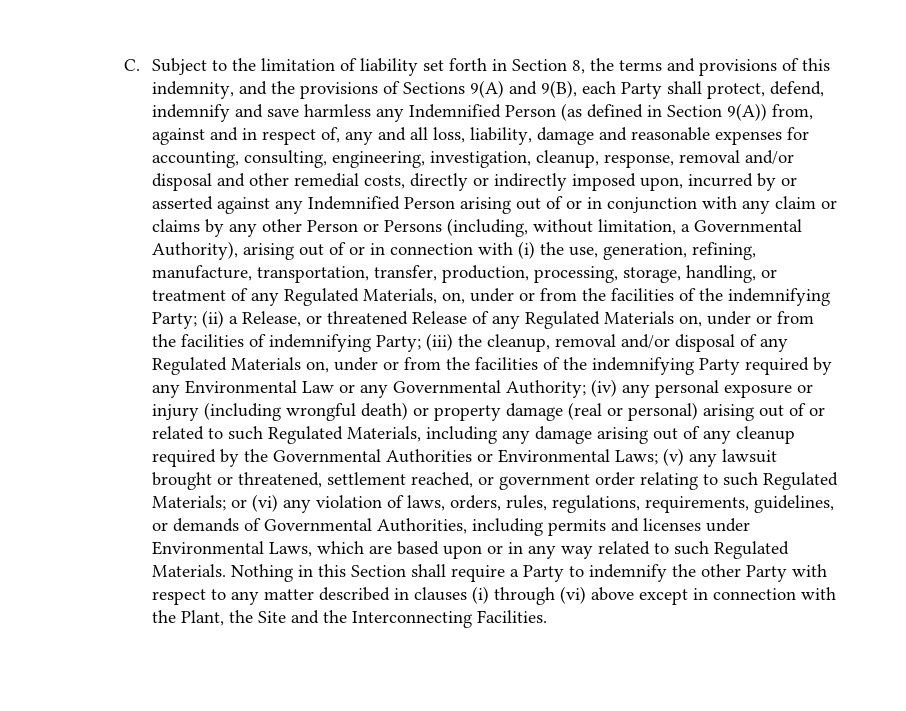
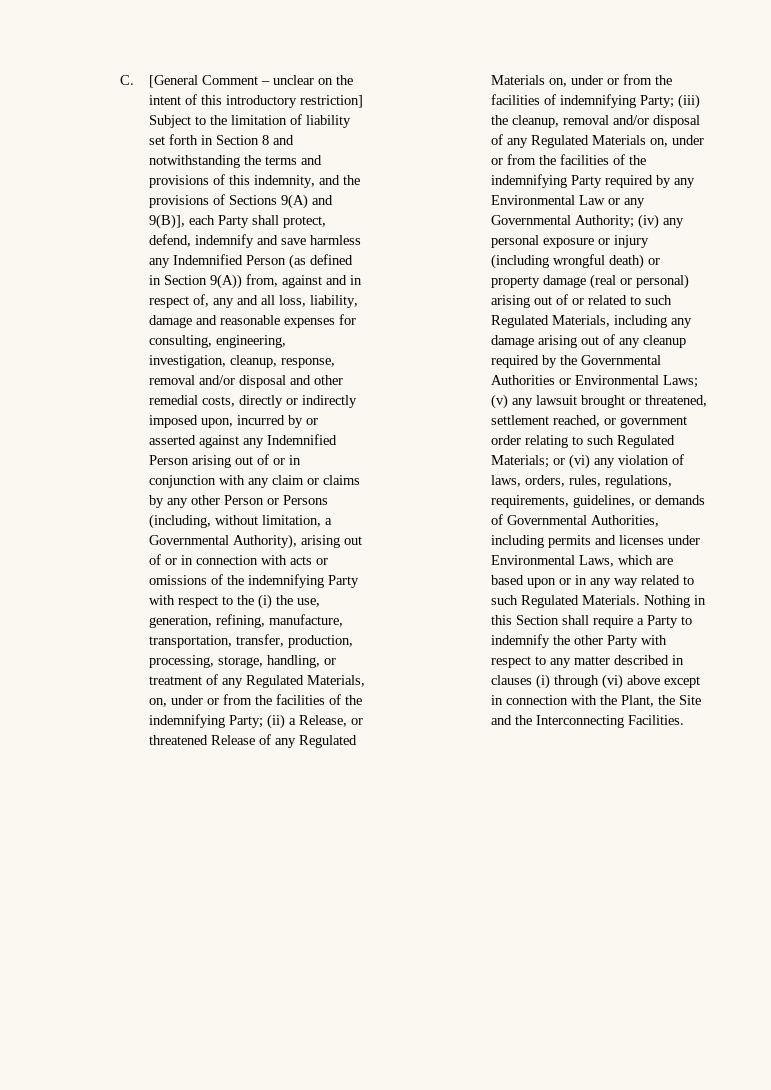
(140, 65) none -> [148,75,353,88] [148,94,363,108] [General Comment – unclear on the intent of this introductory restriction]
[572,60,586,74] 8, -> [261,135,294,145] [148,155,240,168] 8 and notwithstanding
[541,80,578,98] 9(B), -> [148,214,185,229] 9(B)],
[152,151,240,168] accounting, -> (356, 319) none
(514, 248) none -> [289,556,328,565] [148,574,359,588] [148,595,254,608] acts or omissions of the indemnifying Party with respect to the

